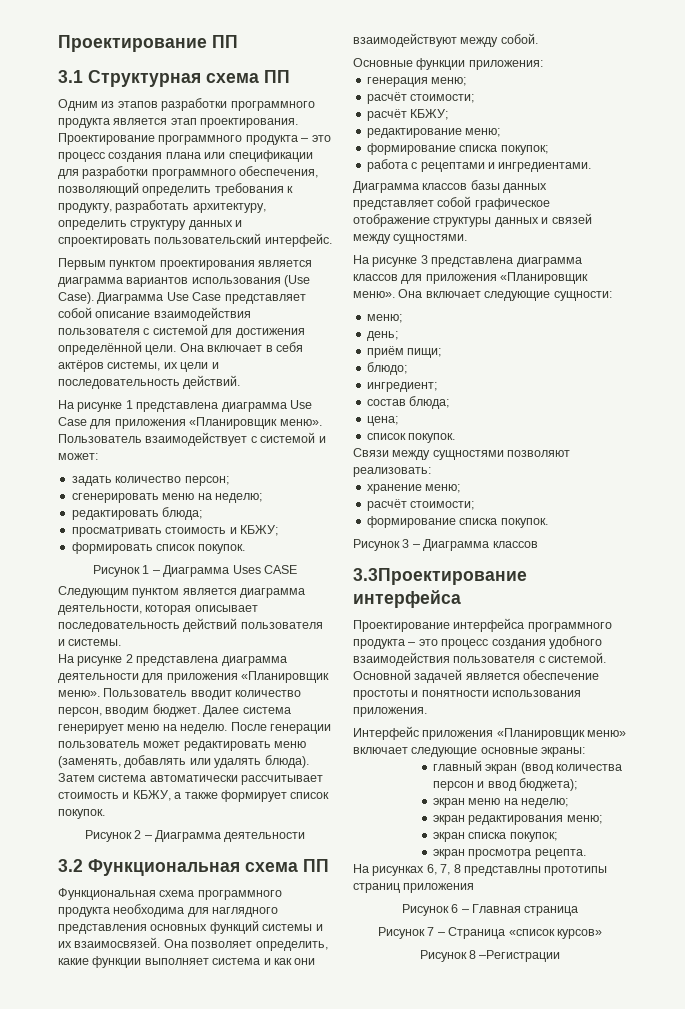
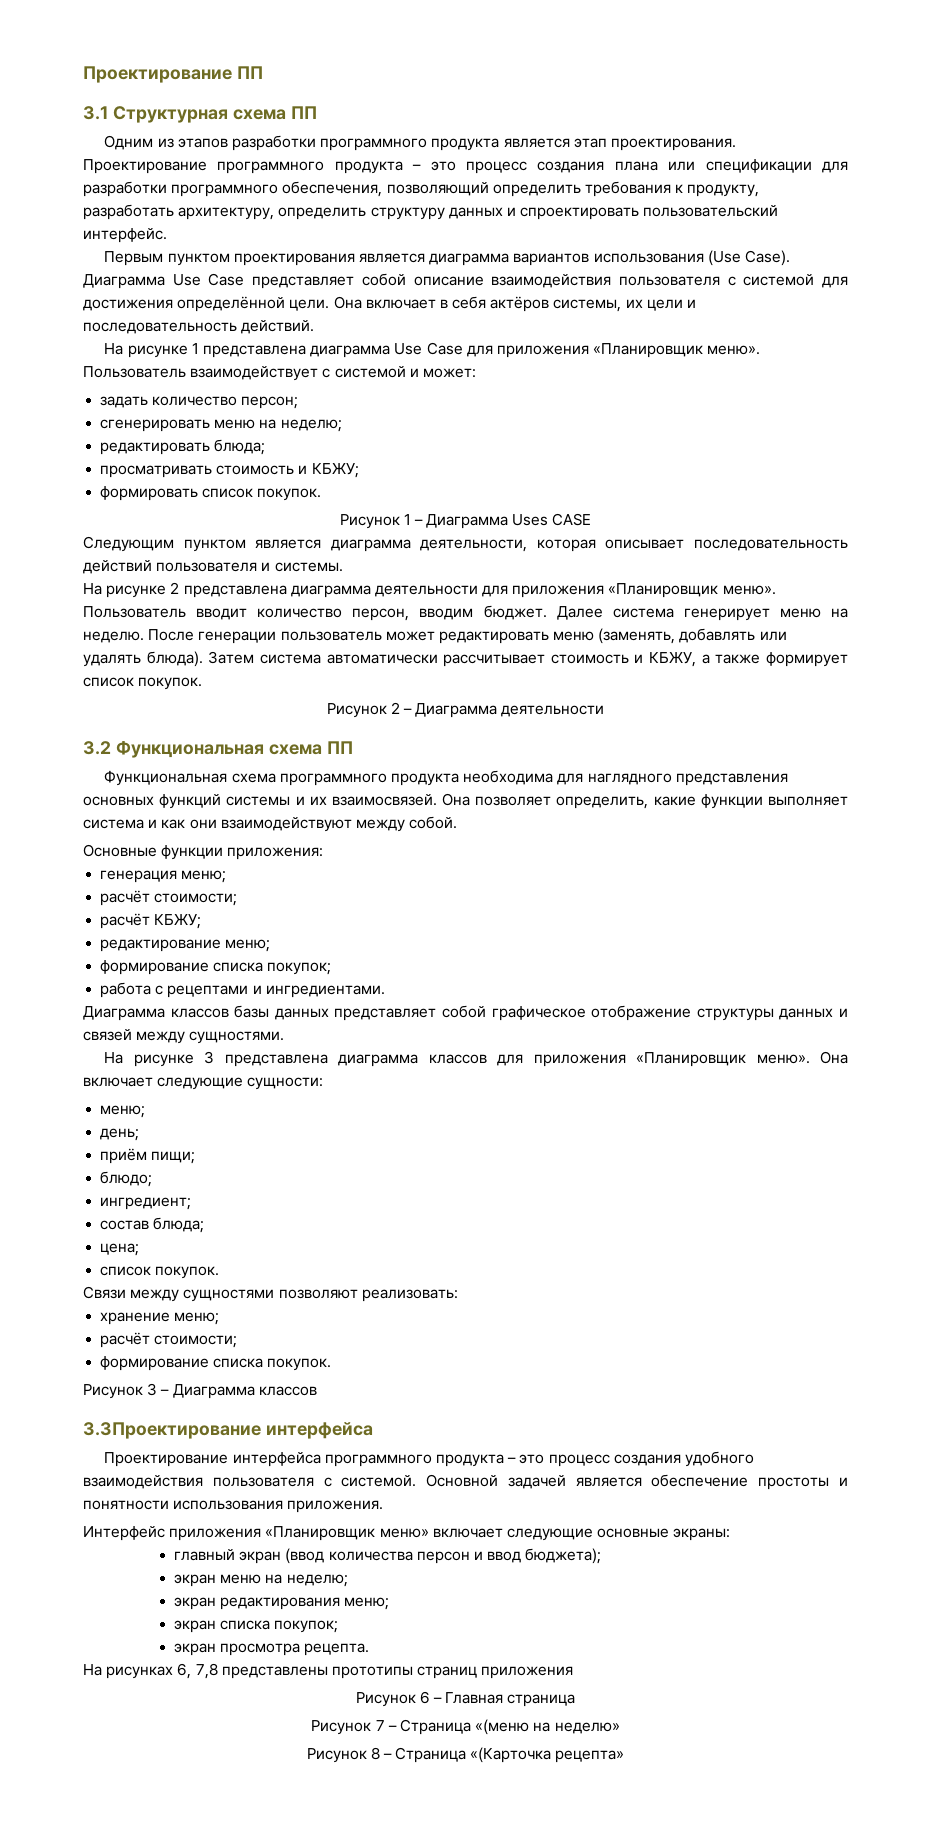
[440,864,541,876] 7, 8 представлны -> [195,1663,328,1679] 7,8 представлены
[508,929,602,939] «список курсов» -> [475,1719,620,1735] «(меню на неделю»
[479,950,561,962] –Регистрации -> [382,1747,625,1763] – Страница «(Карточка рецепта»

